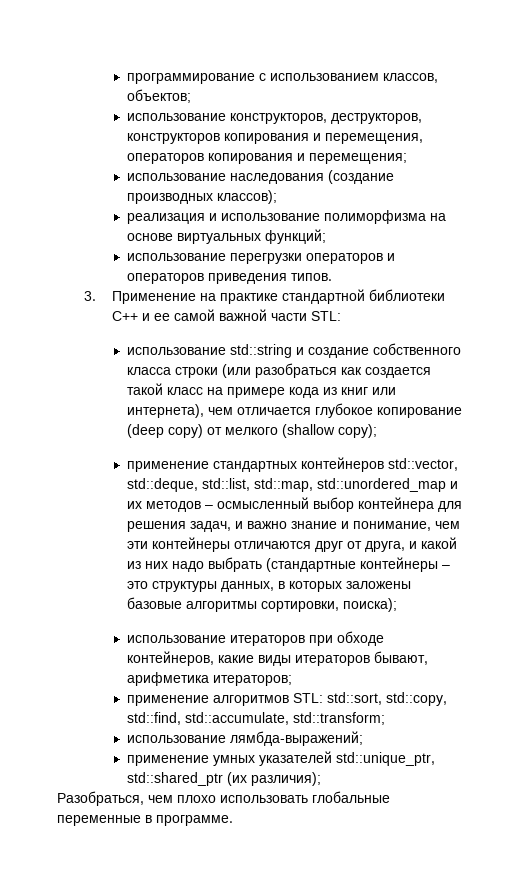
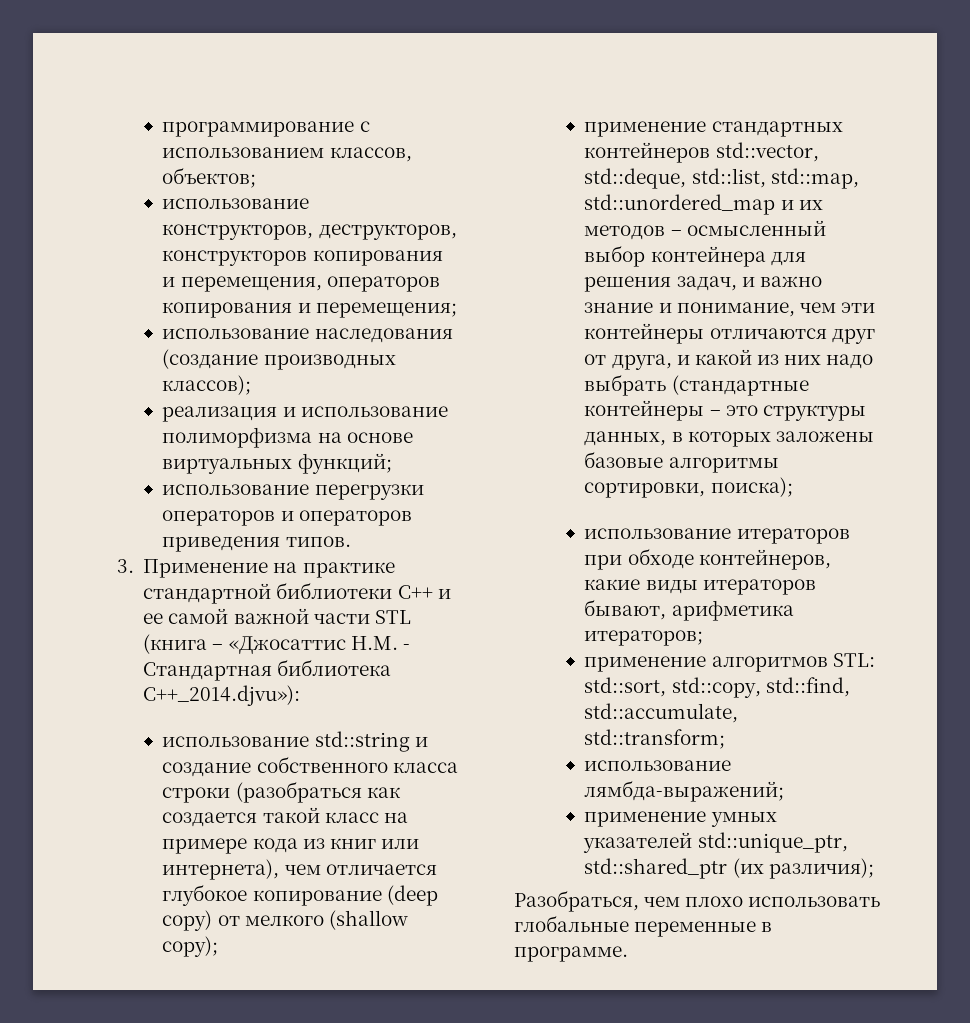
[310,311,341,321] STL: -> [374,610,411,624] [143,634,410,654] [143,659,392,681] [143,685,301,706] STL (книга – «Джосаттис Н.М. - Стандартная библиотека C++_2014.djvu»):
[222,363,338,378] (или разобраться -> [235,781,362,803] (разобраться

